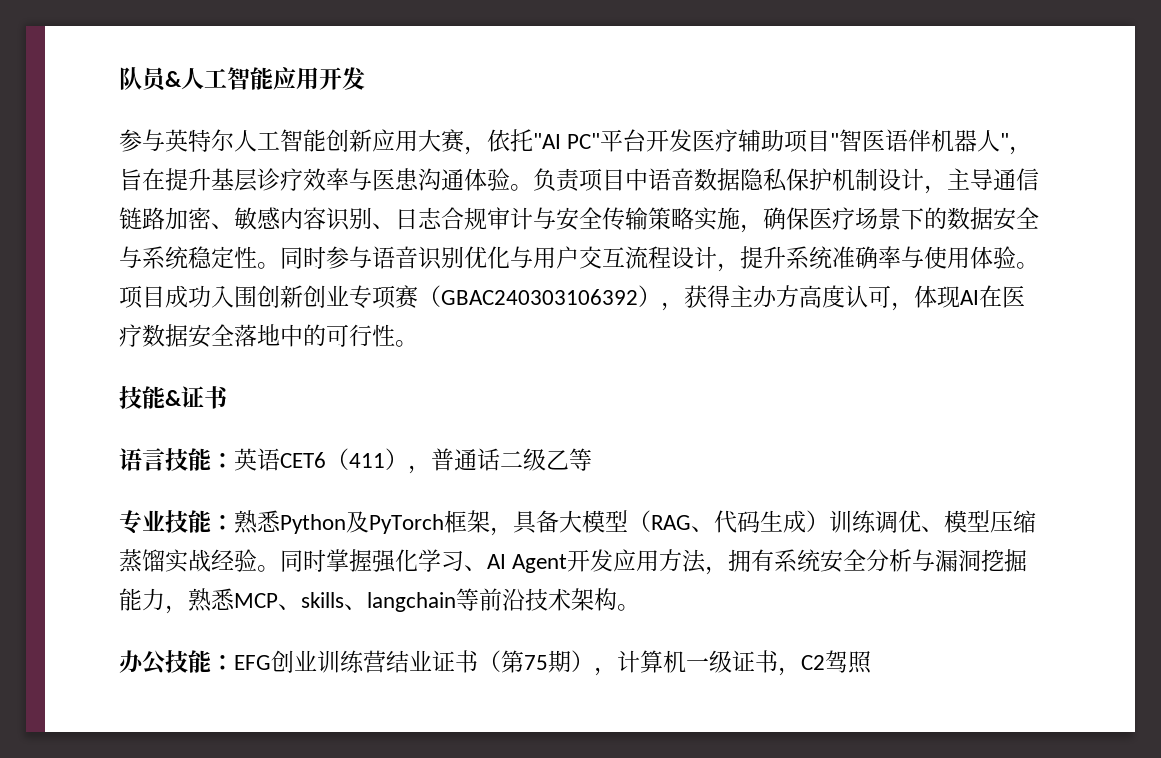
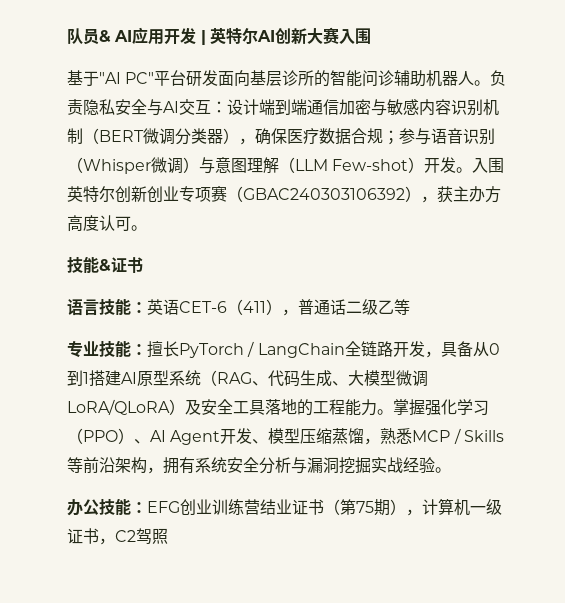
[181,67,273,90] 人工智能 -> [114,30,133,42] AI
[119,129,1033,155] [119,168,1039,194] [119,207,1039,233] [119,246,1039,272] [119,285,257,309] // 参与英特尔人工智能创新应用大赛，依托"AI PC"平台开发医疗辅助项目"智医语伴机器人"，旨在提升基层诊疗效率与医患沟通体验。负责项目中语音数据隐私保护机制设计，主导通信链路加密、敏感内容识别、日志合规审计与安全传输策略实施，确保医疗场景下的数据安全与系统稳定性。同时参与语音识别优化与用户交互流程设计，提升系统准确率与使用体验。项目成功入围 -> [200,27,371,45] [67,70,507,87] [67,99,499,116] [67,128,495,145] [67,157,505,174] [67,186,115,202] | 英特尔AI创新大赛入围 // 基于"AI PC"平台研发面向基层诊所的智能问诊辅助机器人。负责隐私安全与AI交互：设计端到端通信加密与敏感内容识别机制（BERT微调分类器），确保医疗数据合规；参与语音识别（Whisper微调）与意图理解（LLM Few-shot）开发。入围英特尔
[707,285,730,308] 得 -> (453, 194) none
[891,285,1025,311] [119,324,395,348] ，体现AI在医疗数据安全落地中的可行性 -> (131, 223) none
[280,452,326,468] CET6 -> [179,301,227,313] CET-6
[234,510,1036,536] [119,549,707,573] 熟悉Python及PyTorch框架，具备大模型（RAG、代码生成）训练调优、模型压缩蒸馏实战经验。同时掌握强化学习、AI Agent开发应用方法 -> [147,341,500,358] [67,370,428,387] [67,399,489,416] [67,428,504,445] [67,457,147,474] 擅长PyTorch / LangChain全链路开发，具备从0到1搭建AI原型系统（RAG、代码生成、大模型微调LoRA/QLoRA）及安全工具落地的工程能力。掌握强化学习（PPO）、AI Agent开发、模型压缩蒸馏，熟悉MCP / Skills等前沿架构
[119,588,617,614] 能力，熟悉MCP、skills、langchain等前沿技术架构 -> [371,457,435,474] 实战经验

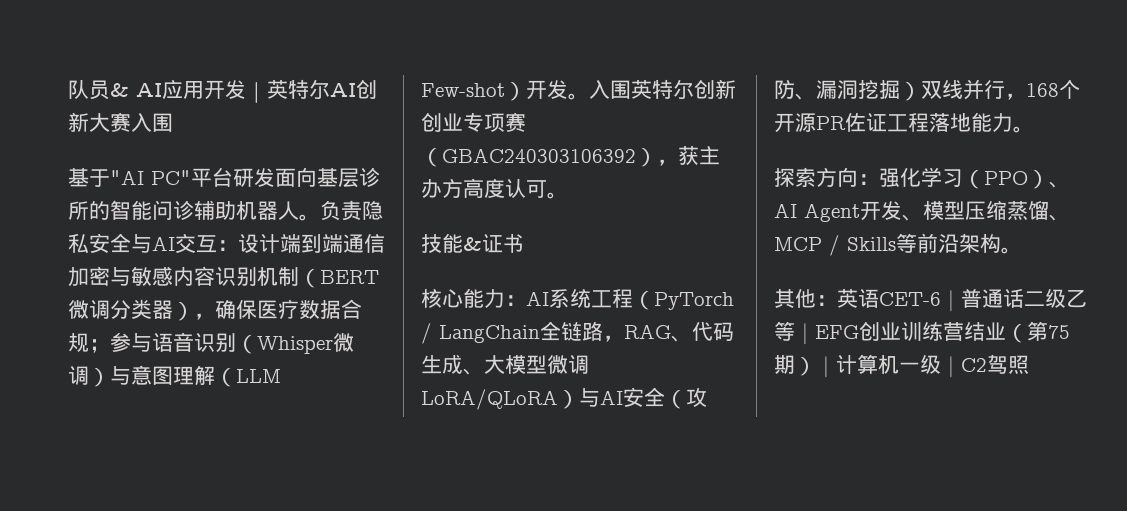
[67,298,410,316] [67,340,179,358] 语言技能：英语CET-6（411），普通话二级乙等 // 专业技能：擅长 -> [421,288,654,310] 核心能力：AI系统工程（
[392,341,500,358] [67,370,217,387] 开发，具备从0到1搭建AI原型系统（ -> [603,335,624,342] ，
[185,399,345,416] 及安全工具落地的工程 -> [579,387,707,409] [774,79,1080,101] [774,113,971,133] 与AI安全（攻防、漏洞挖掘）双线并行，168个开源PR佐证工程落地
[393,399,425,416] 掌握 -> [774,167,879,188] // 探索方向：
[364,428,413,445] ，熟悉 -> [1049,214,1070,221] 、
[147,457,451,474] [67,498,147,516] ，拥有系统安全分析与漏洞挖掘实战经验。 // 办公技能： -> [1001,247,1022,254] [774,289,1087,312] [774,321,808,345] 。 // 其他：英语CET-6 | 普通话二级乙等 |
[292,499,324,515] 证书 -> (1006, 331) none
[406,509,422,516] ， -> [823,356,829,378] |
[67,528,115,545] 证书， -> [948,356,954,378] |

